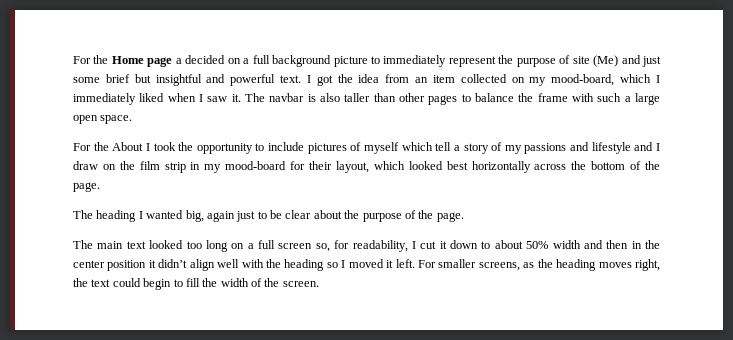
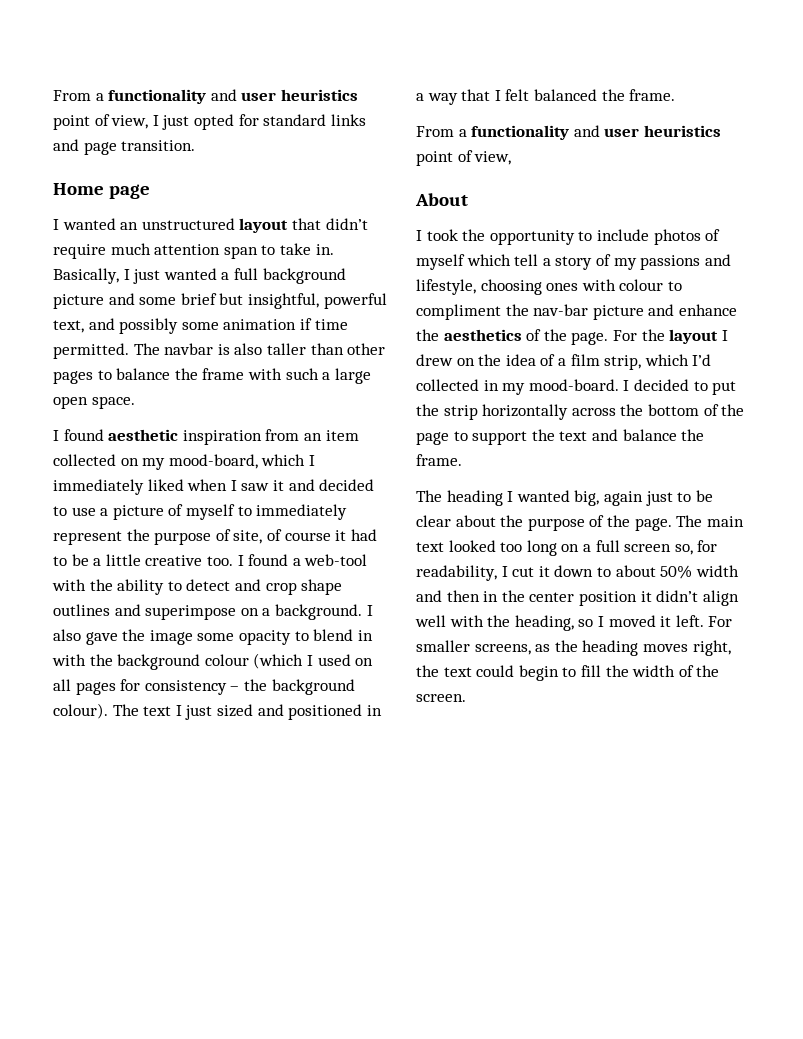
[73,55,661,67] [73,74,661,86] [73,93,241,105] For the Home page a decided on a full background picture to immediately represent the purpose of site (Me) and just some brief but insightful and powerful text. I got the idea from an item collected on my mood-board, which I immediately liked when I saw it. -> [53,89,358,104] [53,114,366,130] [53,139,196,155] [53,183,150,199] [53,218,368,233] [53,243,334,259] [53,268,346,284] [53,293,387,309] [53,318,348,334] [53,343,129,359] From a functionality and user heuristics point of view, I just opted for standard links and page transition. // Home page // I wanted an unstructured layout that didn’t require much attention span to take in. Basically, I just wanted a full background picture and some brief but insightful, powerful text, and possibly some animation if time permitted.
[73,142,109,151] For the -> [53,429,359,445] [53,454,315,470] [53,479,375,495] [53,504,348,520] [53,529,377,545] [53,554,368,566] [52,579,343,595] [53,604,373,620] [53,629,373,645] [52,653,374,670] [53,679,355,695] [53,703,382,720] [416,89,676,105] [416,125,721,140] [416,150,512,166] I found aesthetic inspiration from an item collected on my mood-board, which I immediately liked when I saw it and decided to use a picture of myself to immediately represent the purpose of site, of course it had to be a little creative too. I found a web-tool with the ability to detect and crop shape outlines and superimpose on a background. I also gave the image some opacity to blend in with the background colour (which I used on all pages for consistency – the background colour). The text I just sized and positioned in a way that I felt balanced the frame. // From a functionality and user heuristics point of view, //
(144, 146) none -> (468, 199) //
[307,143,347,154] pictures -> [653,229,701,245] photos
[591,142,660,154] [73,161,468,173] lifestyle and I draw on the film strip in my mood-board for their layout, which looked best -> [416,279,682,295] [416,304,737,320] [416,329,728,345] [416,354,712,370] [416,379,737,395] [416,404,478,420] lifestyle, choosing ones with colour to compliment the nav-bar picture and enhance the aesthetics of the page. For the layout I drew on the idea of a film strip, which I’d collected in my mood-board. I decided to put the strip
[73,182,100,192] page. -> [416,429,705,445] [416,454,462,466] page to support the text and balance the frame.
(464, 217) // -> (672, 524) none
[284,259,325,271] heading -> [514,615,574,631] heading,

